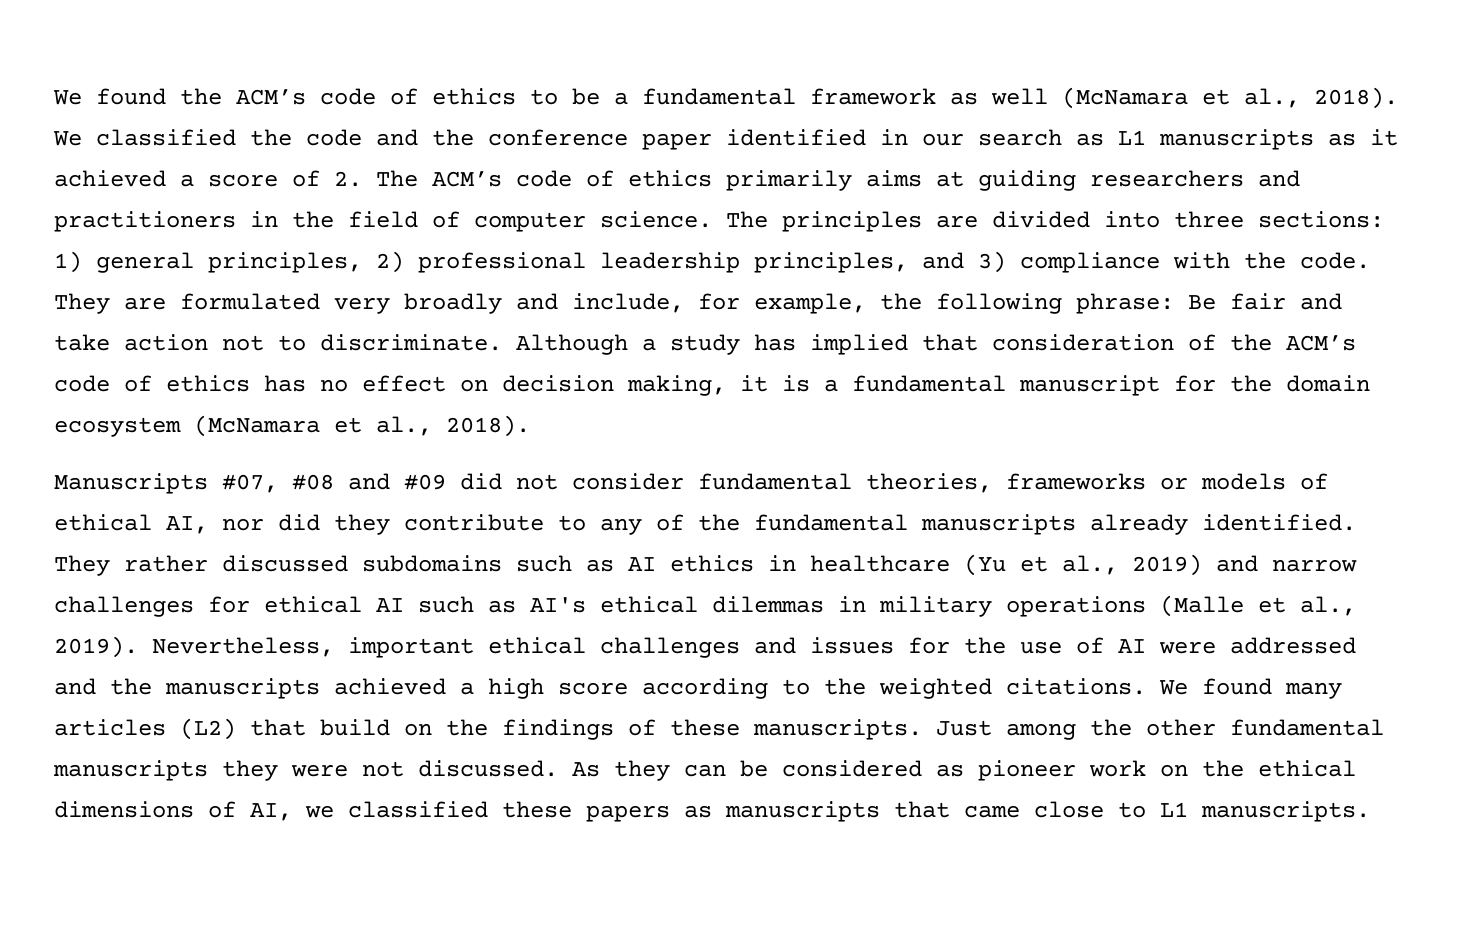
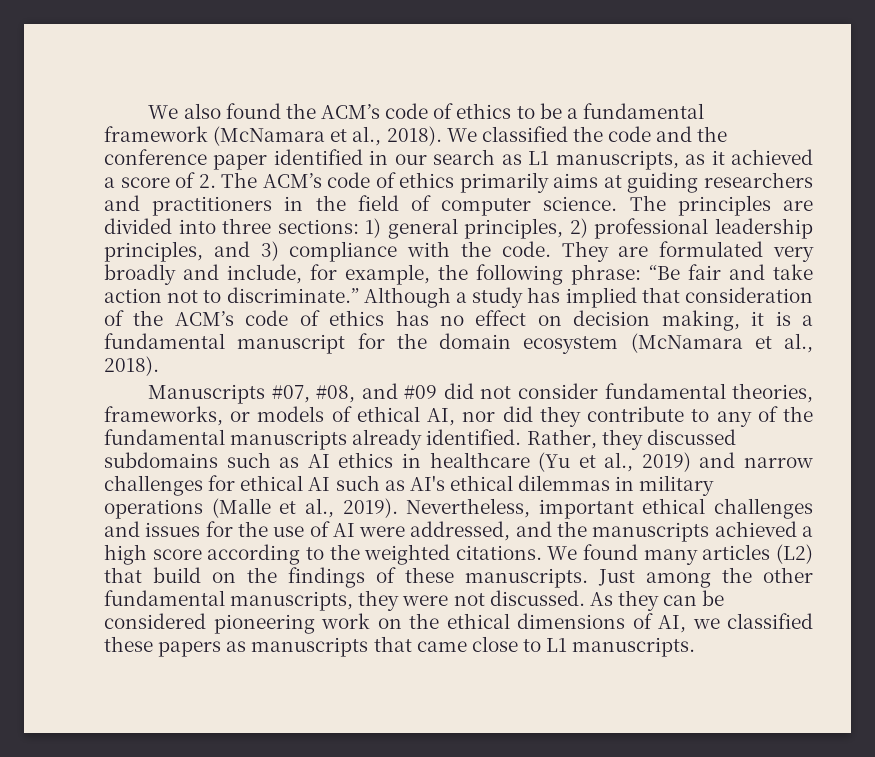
[53,90,82,105] We -> [148,103,221,119] We also
[950,88,1048,105] as well -> (208, 134) none
[1159,129,1314,150] manuscripts -> [555,150,679,170] manuscripts,
[1188,295,1216,310] Be -> [649,265,680,280] “Be
[320,334,502,351] discriminate. -> [226,287,359,303] discriminate.”
[292,474,334,490] #08 -> [316,385,356,403] #08,
[1006,473,1146,490] frameworks -> [104,406,223,426] frameworks,
[54,555,208,576] They rather -> [526,429,643,450] Rather, they
[1230,637,1356,654] addressed -> [410,521,511,541] addressed,
[53,760,208,781] manuscripts -> [230,591,354,611] manuscripts,
[936,760,1076,781] as pioneer -> [213,614,315,634] pioneering

